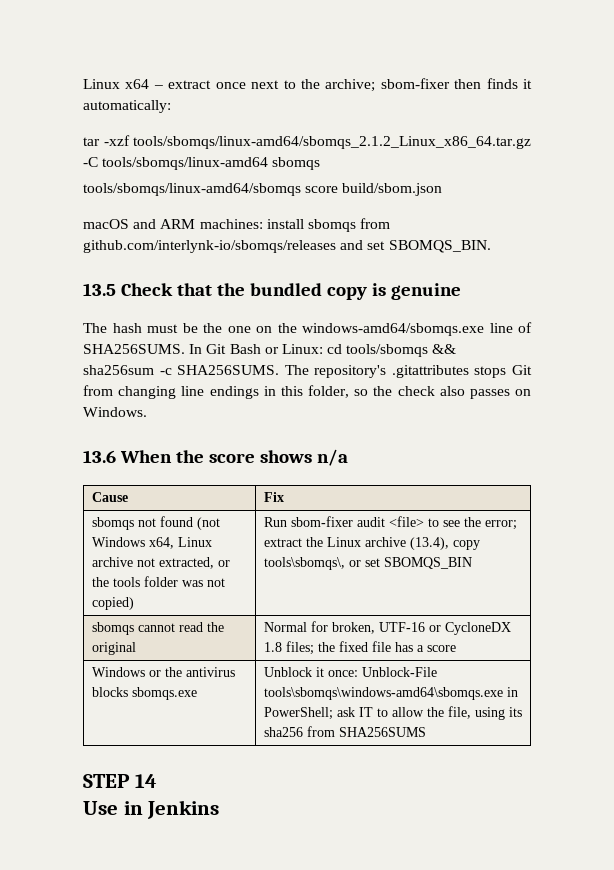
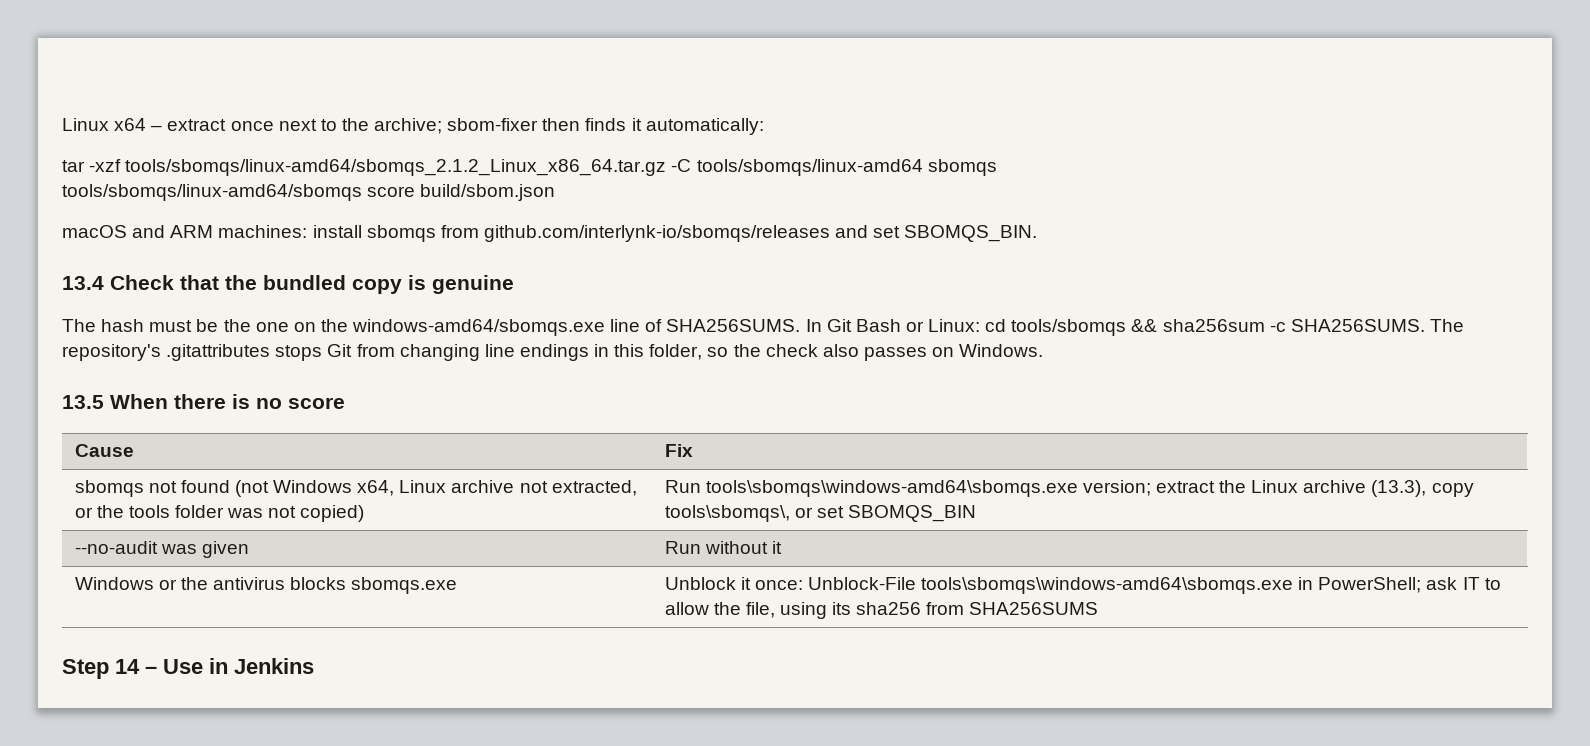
[83,283,116,296] 13.5 -> [62,276,104,290] 13.4
[83,449,348,466] 13.6 When the score shows n/a -> [62,394,345,409] 13.5 When there is no score
[290,516,517,530] sbom-fixer audit <file> to see the error; -> [705,480,1151,497] tools\sbomqs\windows-amd64\sbomqs.exe version;
[409,537,449,550] (13.4), -> [1371,480,1427,497] (13.3),
[91,622,224,635] [91,642,136,655] [263,621,511,635] [263,641,456,655] sbomqs cannot read the original | Normal for broken, UTF-16 or CycloneDX 1.8 files; the fixed file has a score -> [74,541,249,558] [664,541,782,554] --no-audit was given | Run without it
[83,774,130,788] STEP -> [62,659,109,679] Step
(157, 781) // -> [145,666,157,674] –

